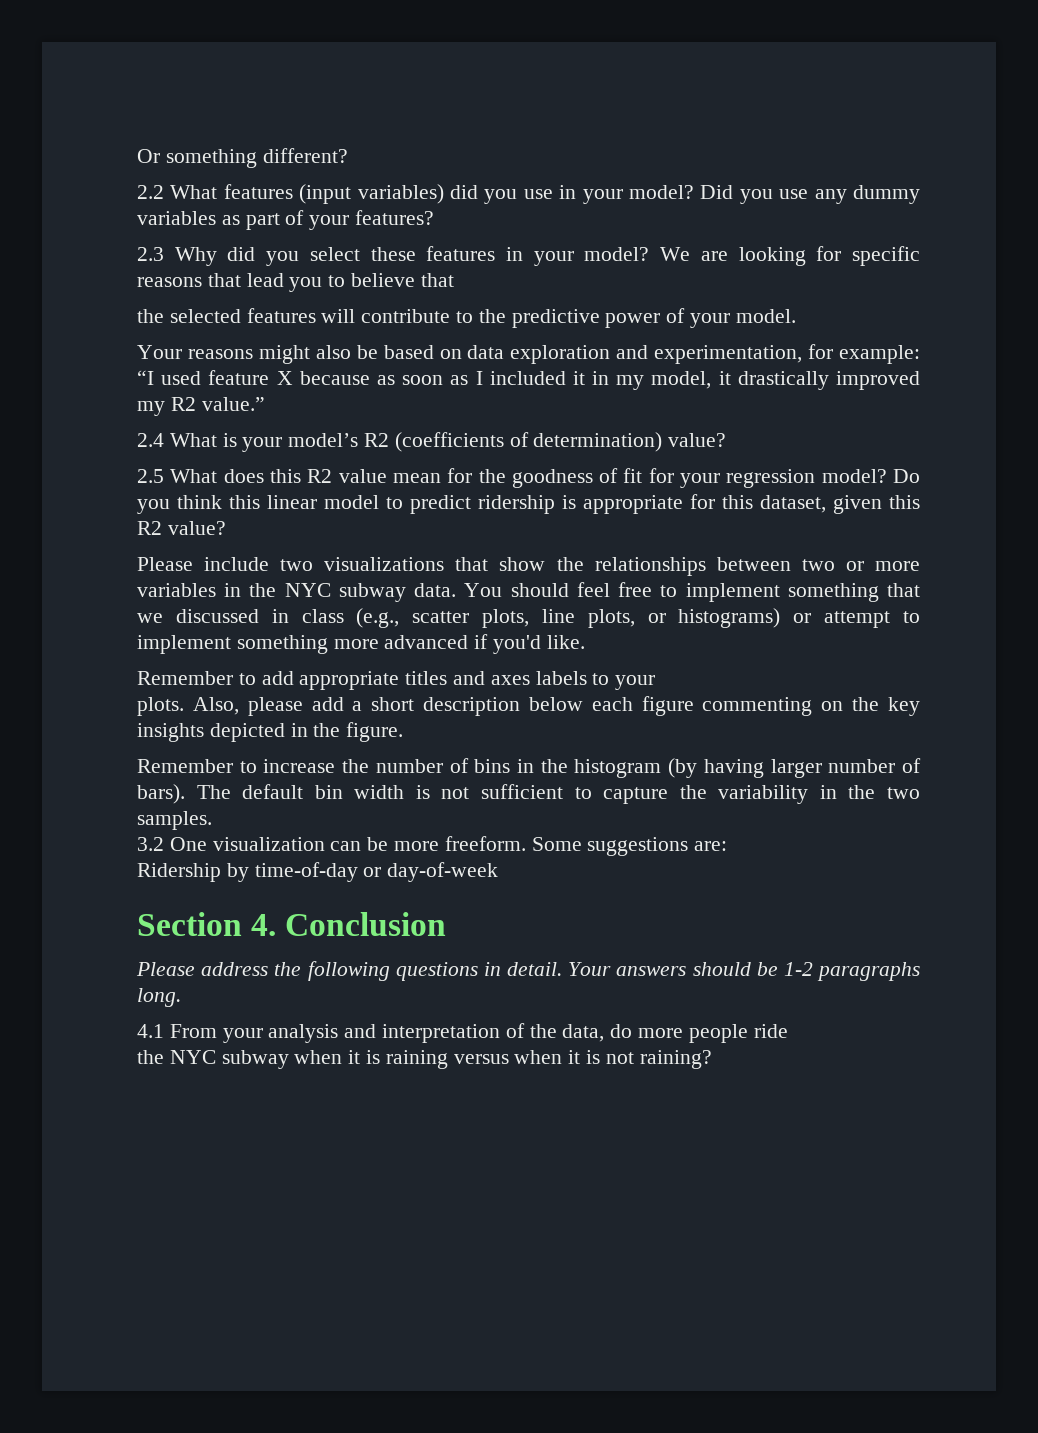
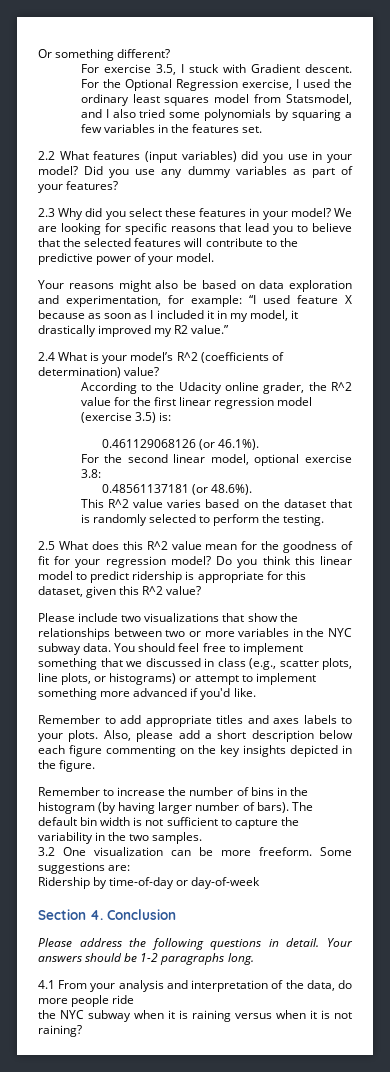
(348, 155) none -> [80,64,352,75] [80,79,352,91] [80,94,352,106] [80,109,352,121] [80,124,263,133] // For exercise 3.5, I stuck with Gradient descent. For the Optional Regression exercise, I used the ordinary least squares model from Statsmodel, and I also tried some polynomials by squaring a few variables in the features set.
(454, 280) // -> (60, 242) none
[364,433,390,447] R2 -> [176,352,198,361] R^2
(727, 440) none -> [80,382,352,394] [80,397,313,409] [80,412,171,423] [102,439,260,450] [80,454,352,466] [80,469,101,478] [102,484,253,495] [80,499,352,508] [80,514,325,526] // According to the Udacity online grader, the R^2 value for the first linear regression model (exercise 3.5) is: // 0.461129068126 (or 46.1%). // For the second linear model, optional exercise 3.8: // 0.48561137181 (or 48.6%). // This R^2 value varies based on the dataset that is randomly selected to perform the testing.
[307,469,333,483] R2 -> [146,541,168,550] R^2
[137,521,162,535] R2 -> [142,586,164,595] R^2
(656, 682) // -> (63, 737) none

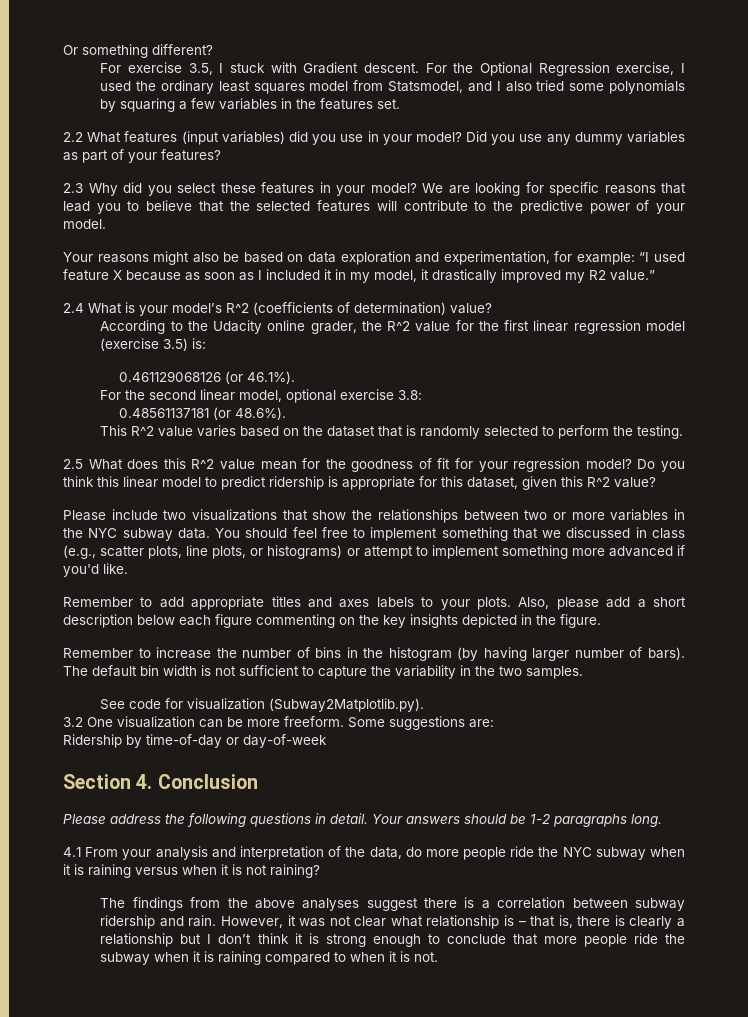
(203, 838) none -> [100,698,425,712] // See code for visualization (Subway2Matplotlib.py).
(135, 999) // -> (535, 851) none
(82, 1031) none -> [100,897,685,911] [100,915,685,929] [100,933,685,947] [100,951,439,965] // The findings from the above analyses suggest there is a correlation between subway ridership and rain. However, it was not clear what relationship is – that is, there is clearly a relationship but I don’t think it is strong enough to conclude that more people ride the subway when it is raining compared to when it is not.

